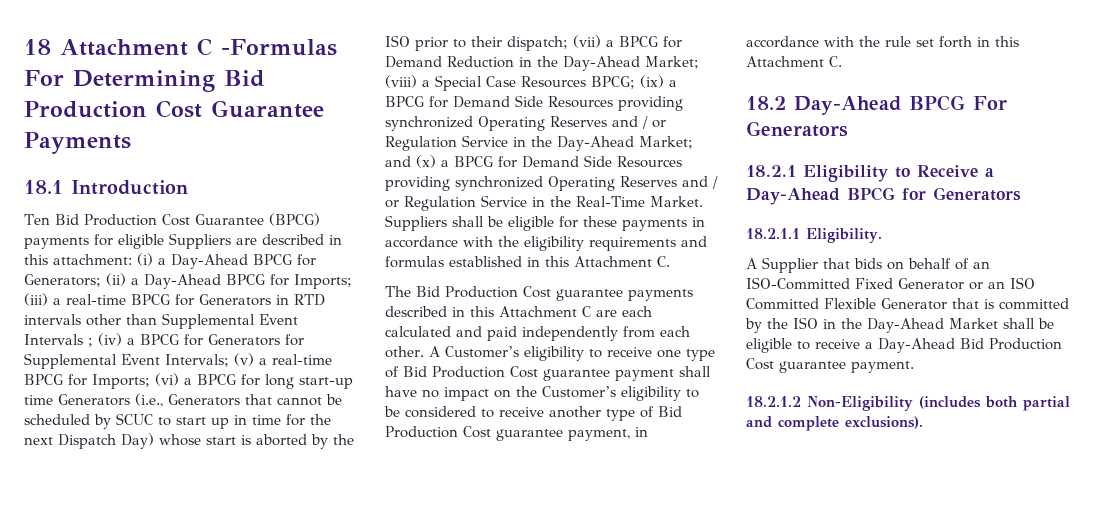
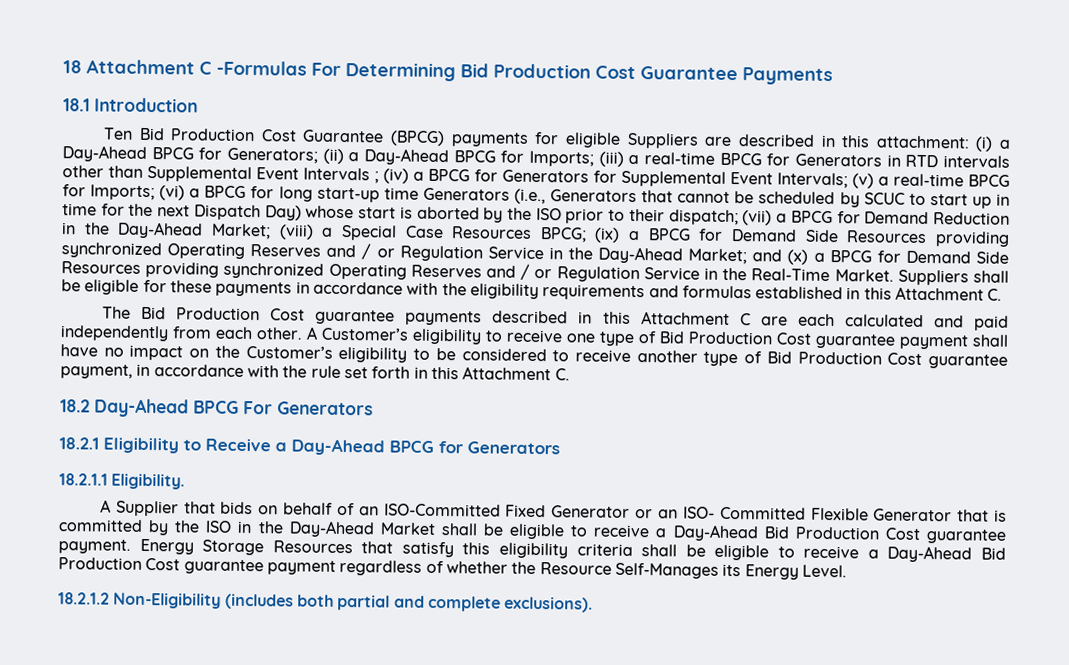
[1010,277,1035,289] ISO -> [682,506,715,519] ISO-
(914, 367) none -> [139,538,1006,563] [58,557,847,580] Energy Storage Resources that satisfy this eligibility criteria shall be eligible to receive a Day-Ahead Bid Production Cost guarantee payment regardless of whether the Resource Self-Manages its Energy Level.

